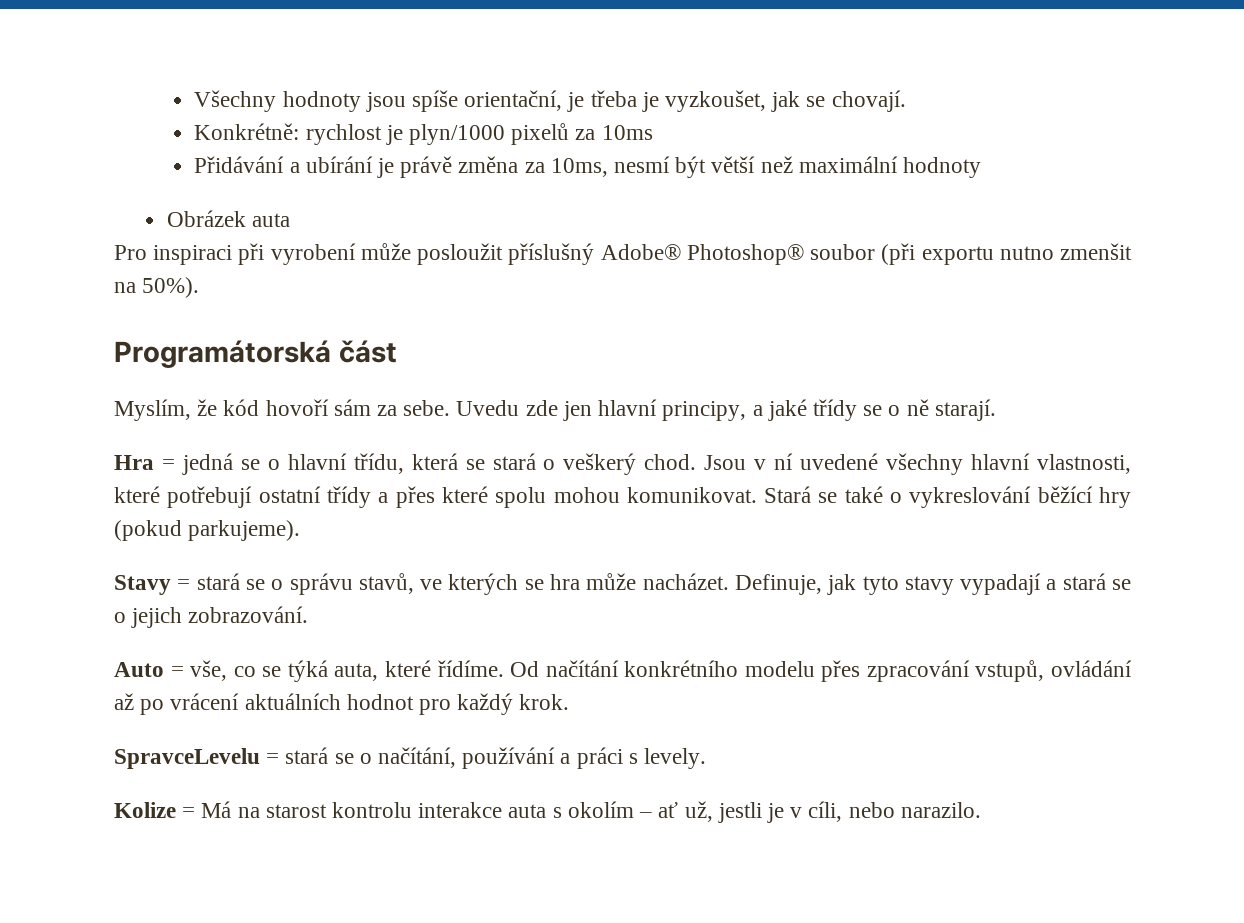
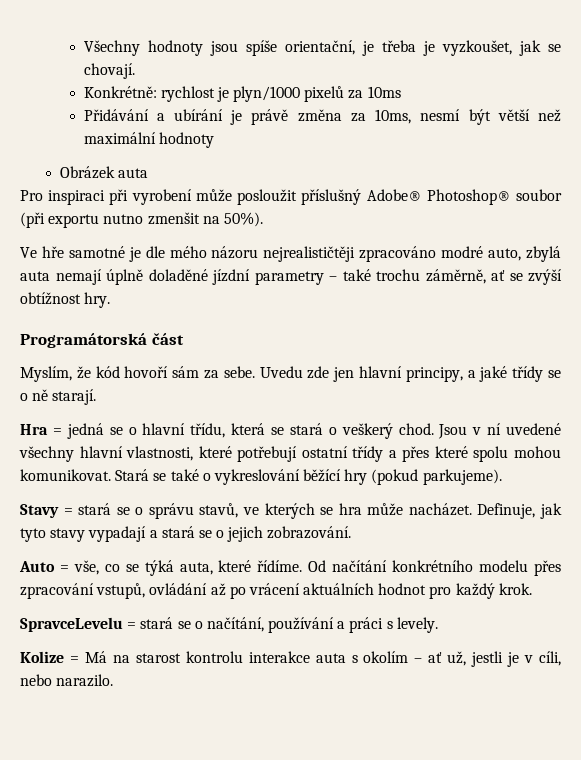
(200, 287) none -> [20,246,562,262] [20,269,562,285] [20,292,111,308] // Ve hře samotné je dle mého názoru nejrealističtěji zpracováno modré auto, zbylá auta nemají úplně doladěné jízdní parametry – také trochu záměrně, ať se zvýší obtížnost hry.

